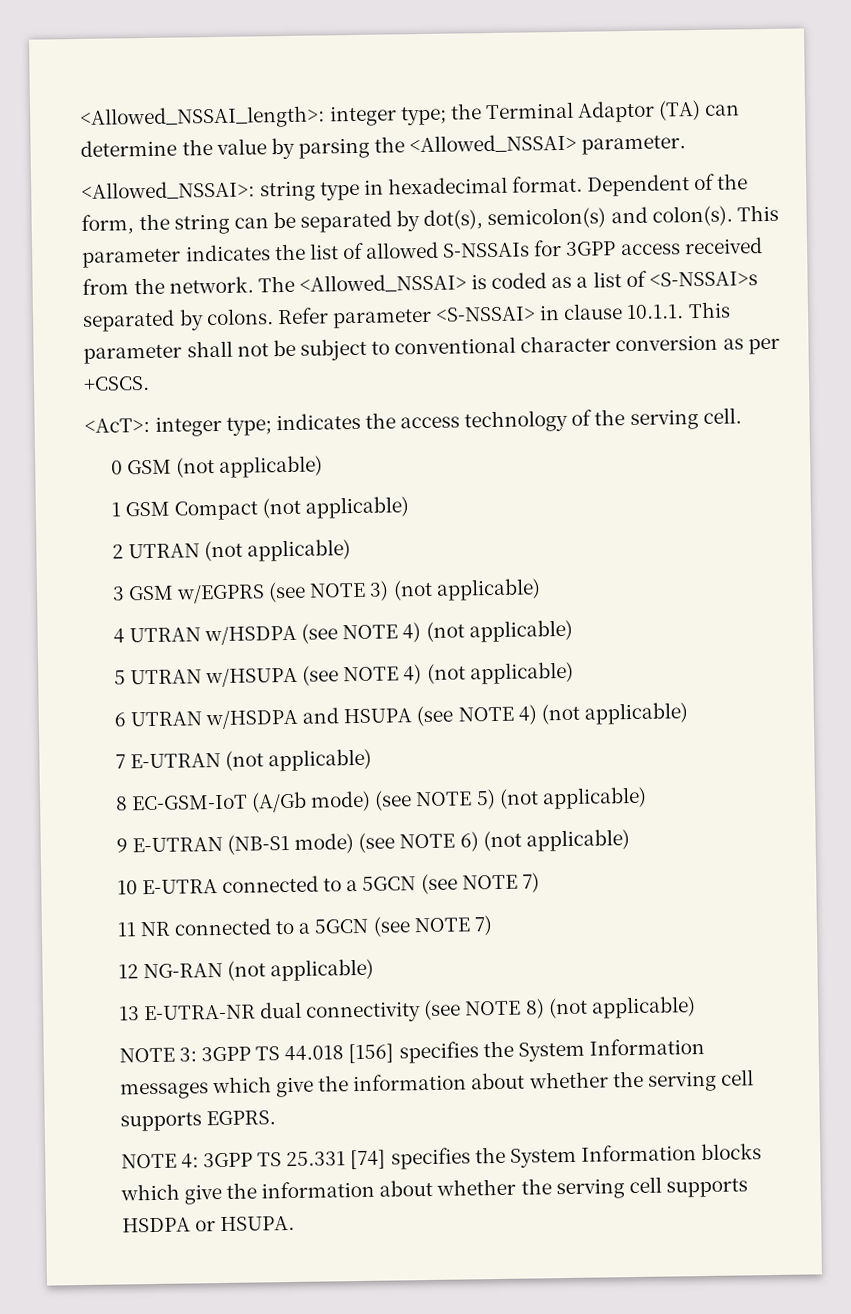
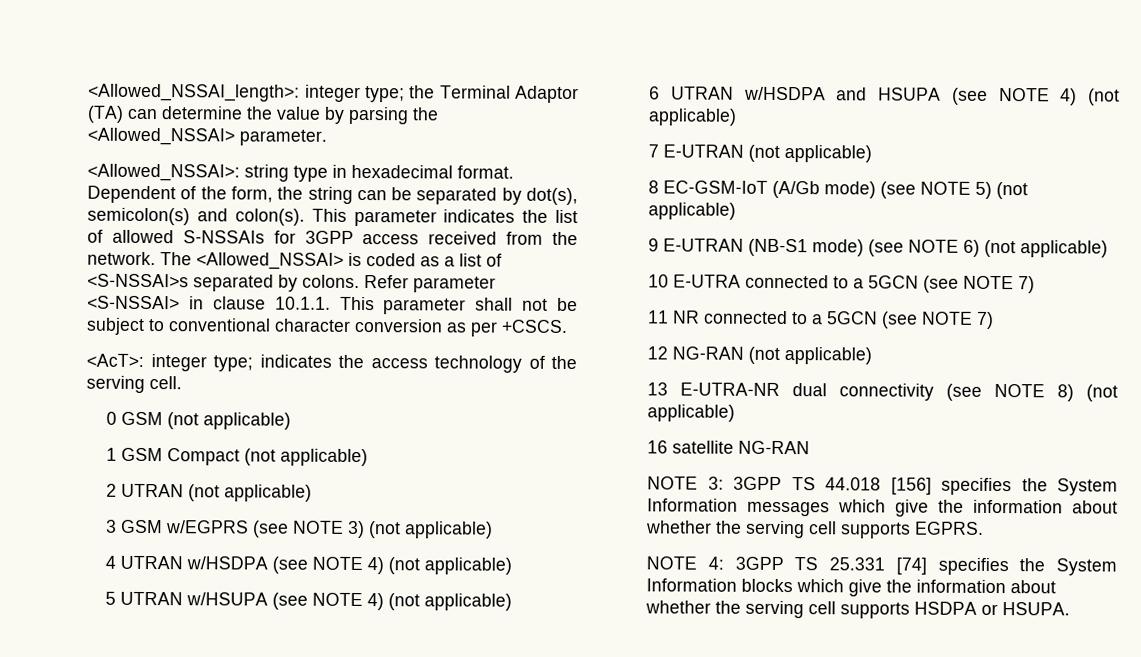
(696, 1007) none -> [647,440,811,455] // 16 satellite NG-RAN

